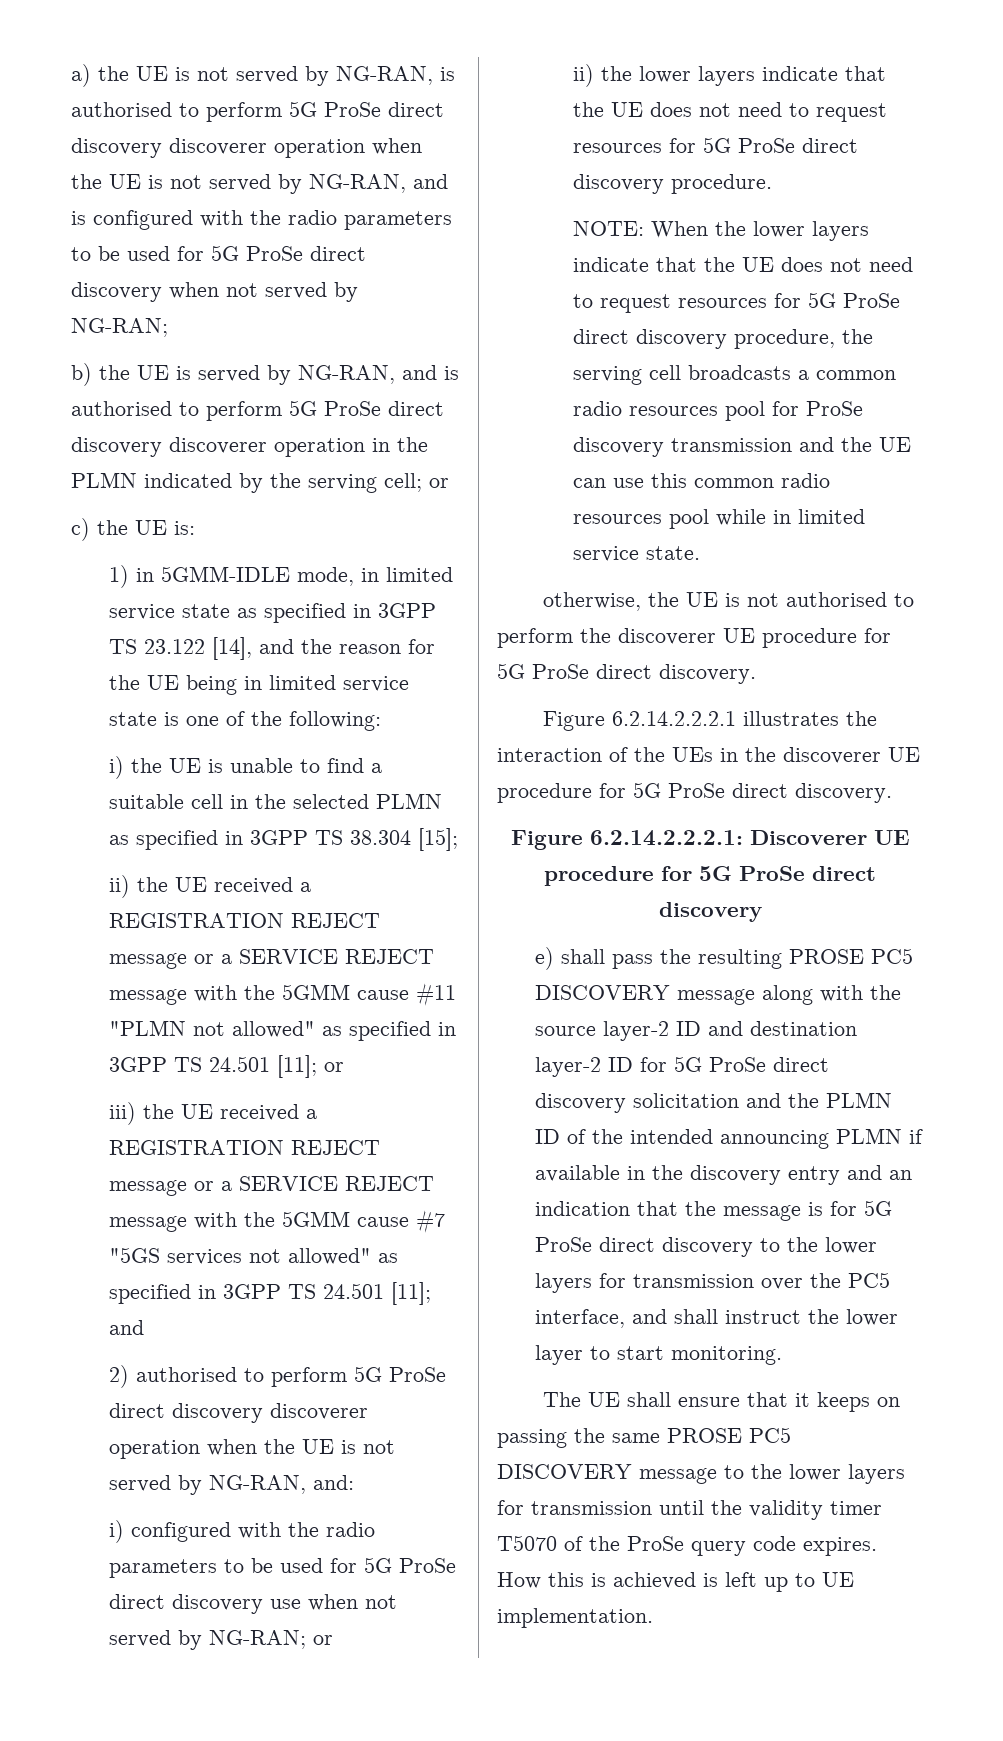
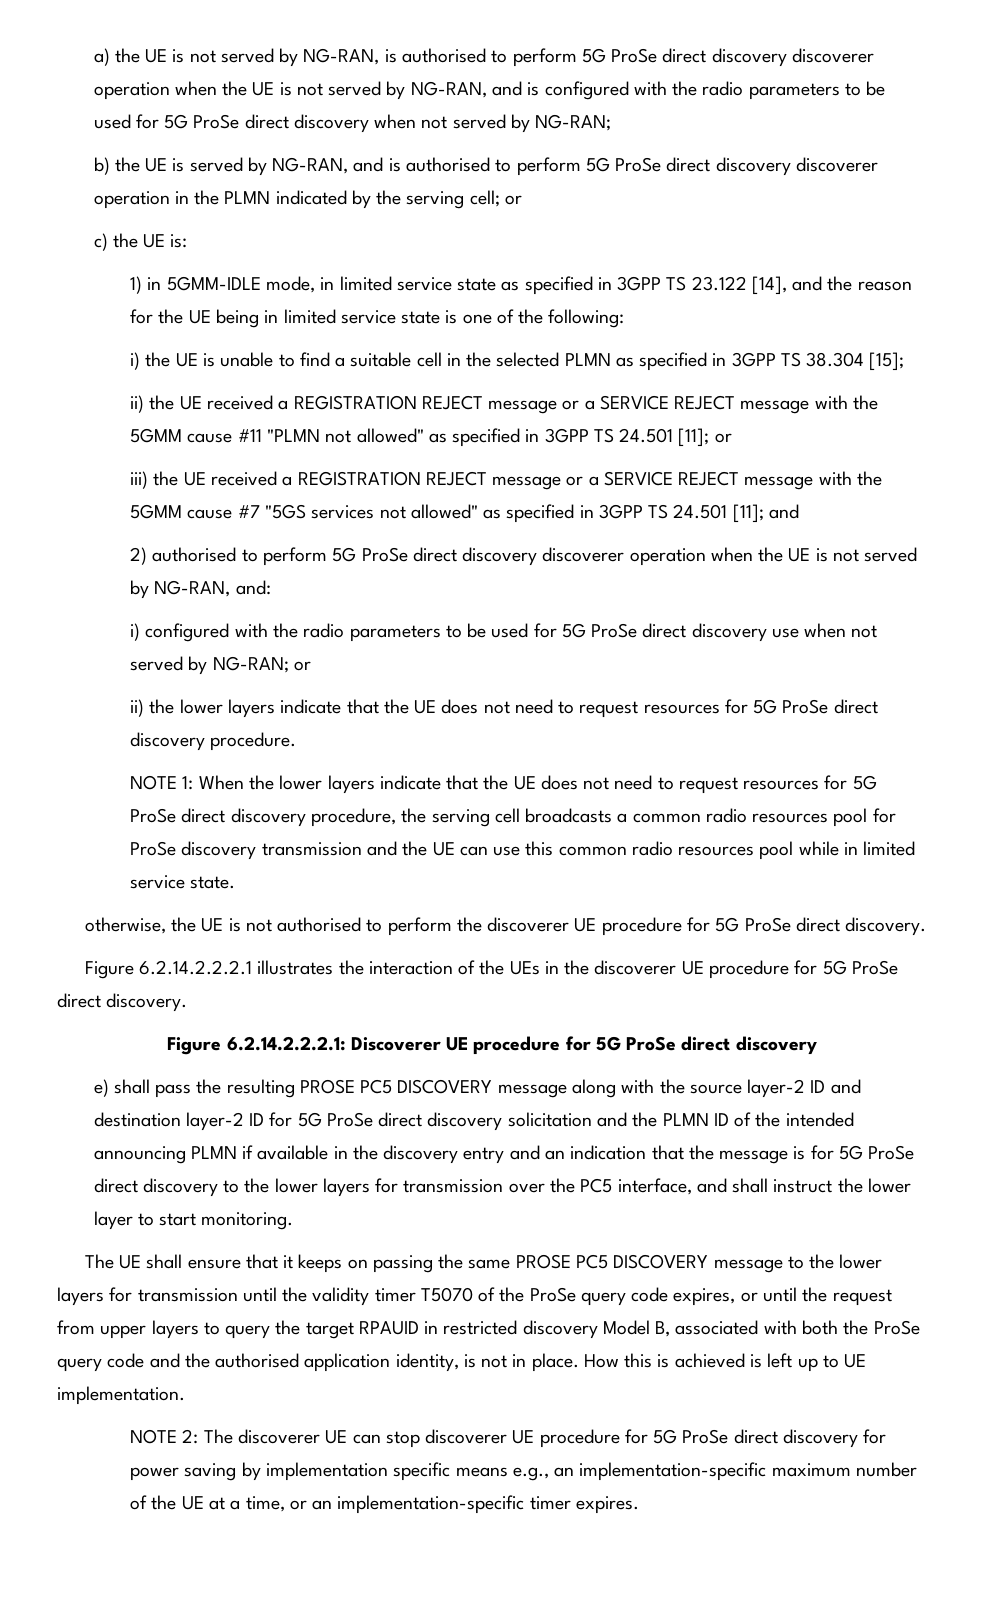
[572,221,644,236] NOTE: -> [130,775,194,790] NOTE 1:
[803,1537,877,1556] expires. -> [673,1287,892,1306] [57,1320,920,1339] [57,1353,579,1372] expires, or until the request from upper layers to query the target RPAUID in restricted discovery Model B, associated with both the ProSe query code and the authorised application identity, is not in place.
(653, 1618) none -> [130,1429,887,1448] [130,1462,917,1481] [130,1495,639,1514] // NOTE 2: The discoverer UE can stop discoverer UE procedure for 5G ProSe direct discovery for power saving by implementation specific means e.g., an implementation-specific maximum number of the UE at a time, or an implementation-specific timer expires.

